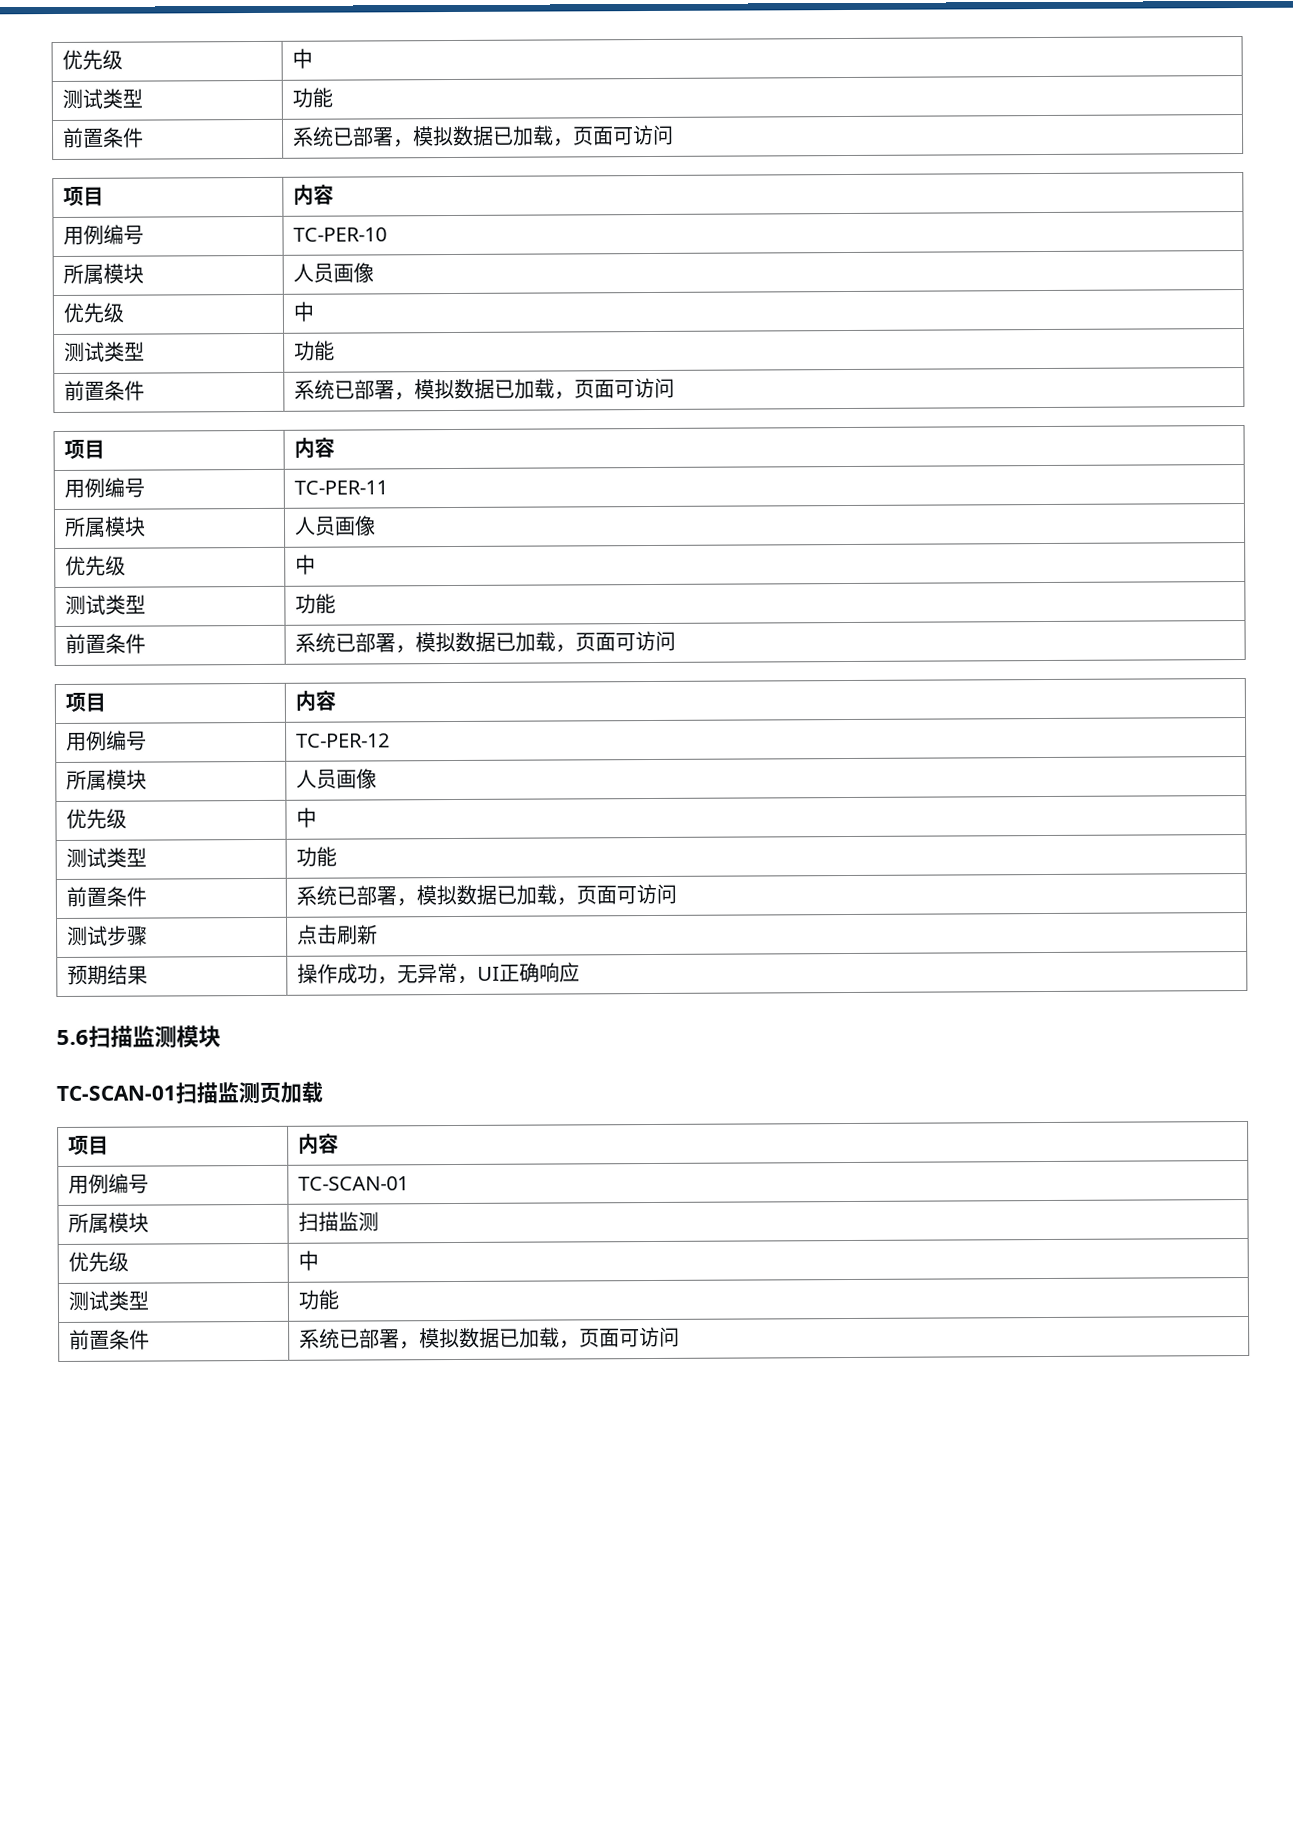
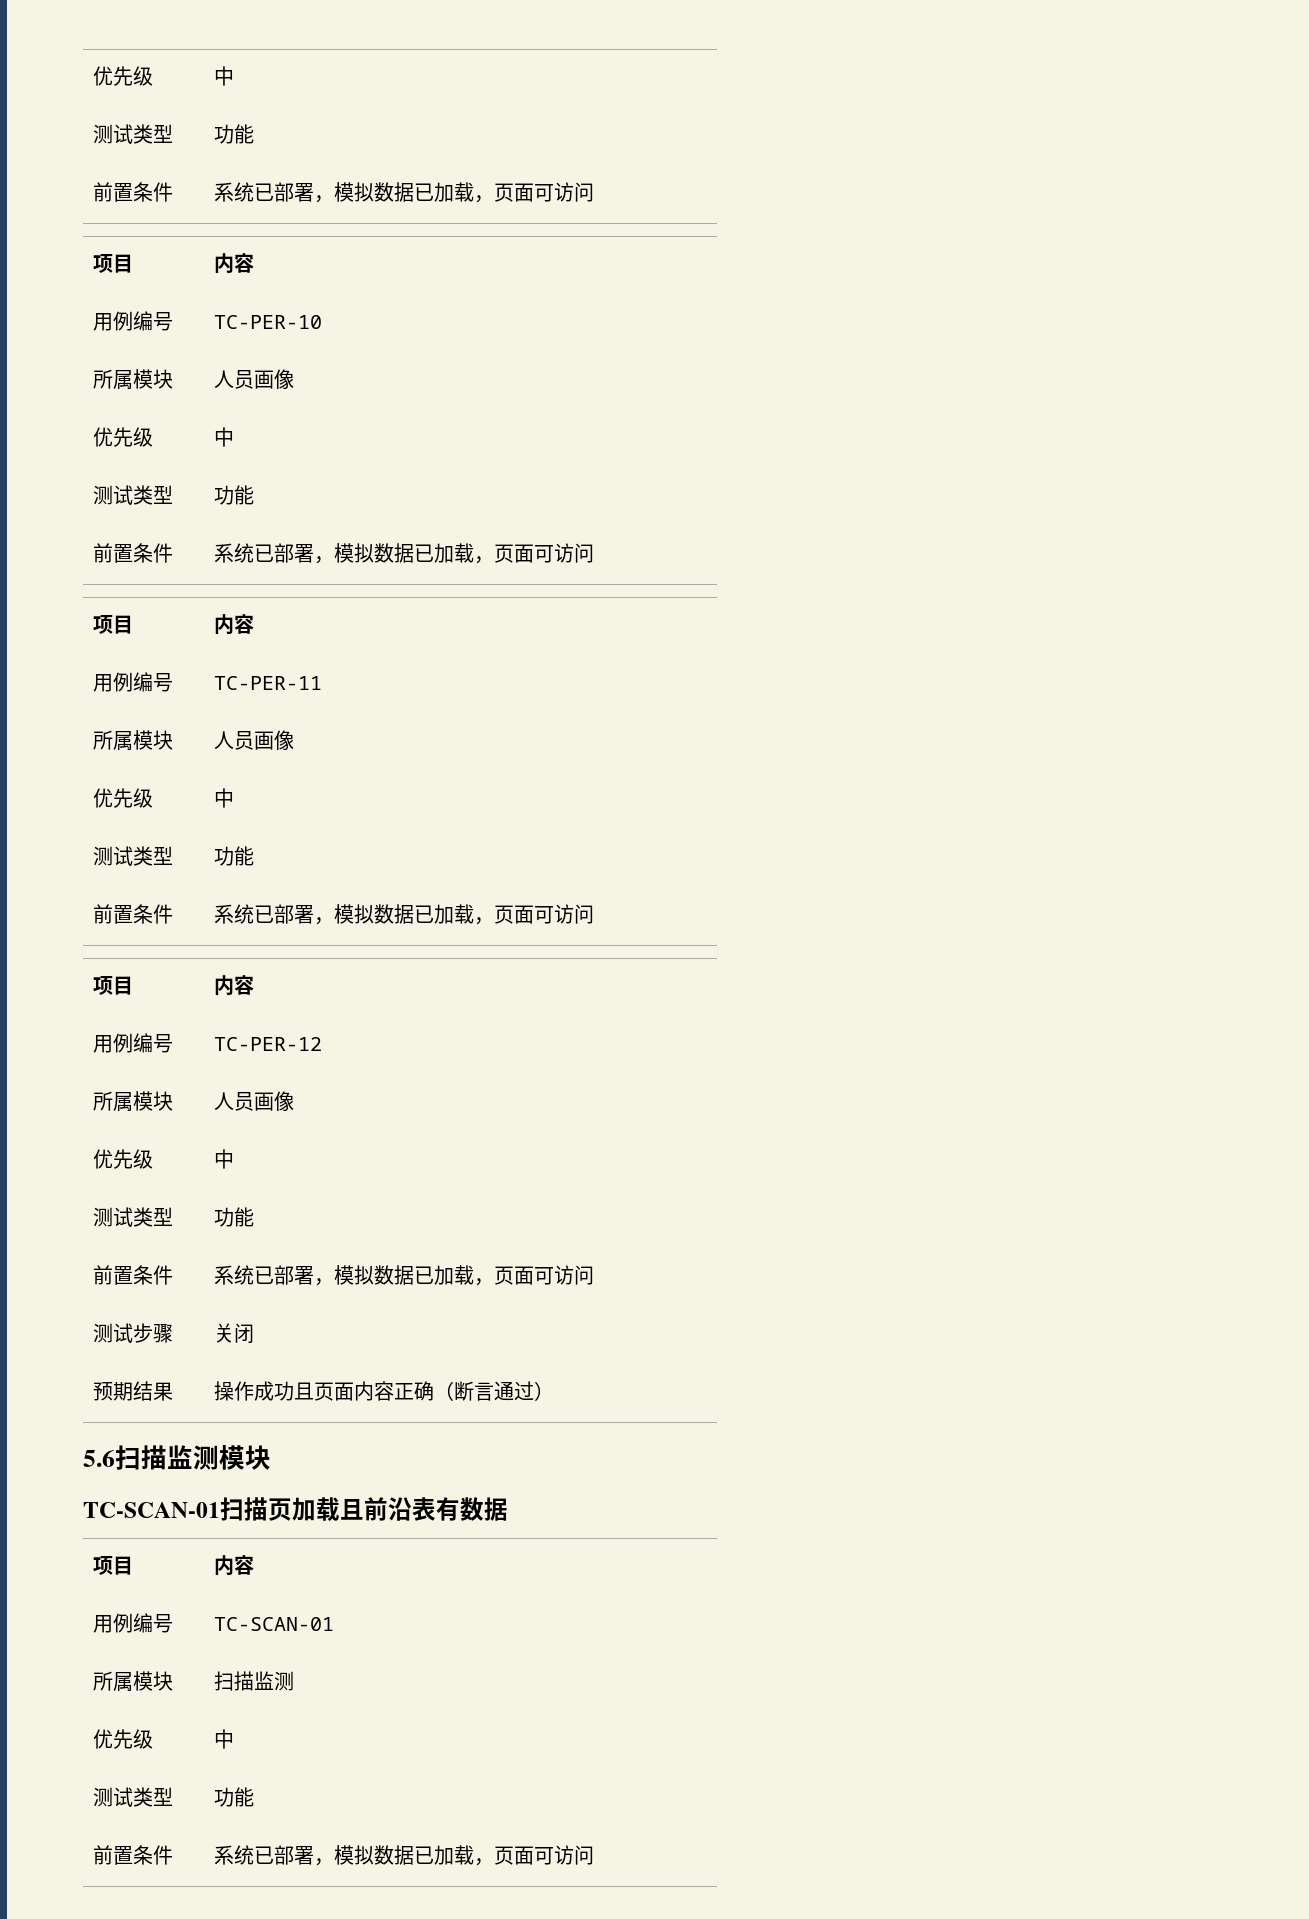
[297,924,379,945] 点击刷新 -> [213,1323,254,1344] 关闭
[377,962,581,985] ，无异常，UI正确响应 -> [293,1381,554,1401] 且页面内容正确（断言通过）
[217,1081,260,1104] 监测 -> (268, 1509) none
(323, 1092) none -> [340,1497,508,1521] 且前沿表有数据

